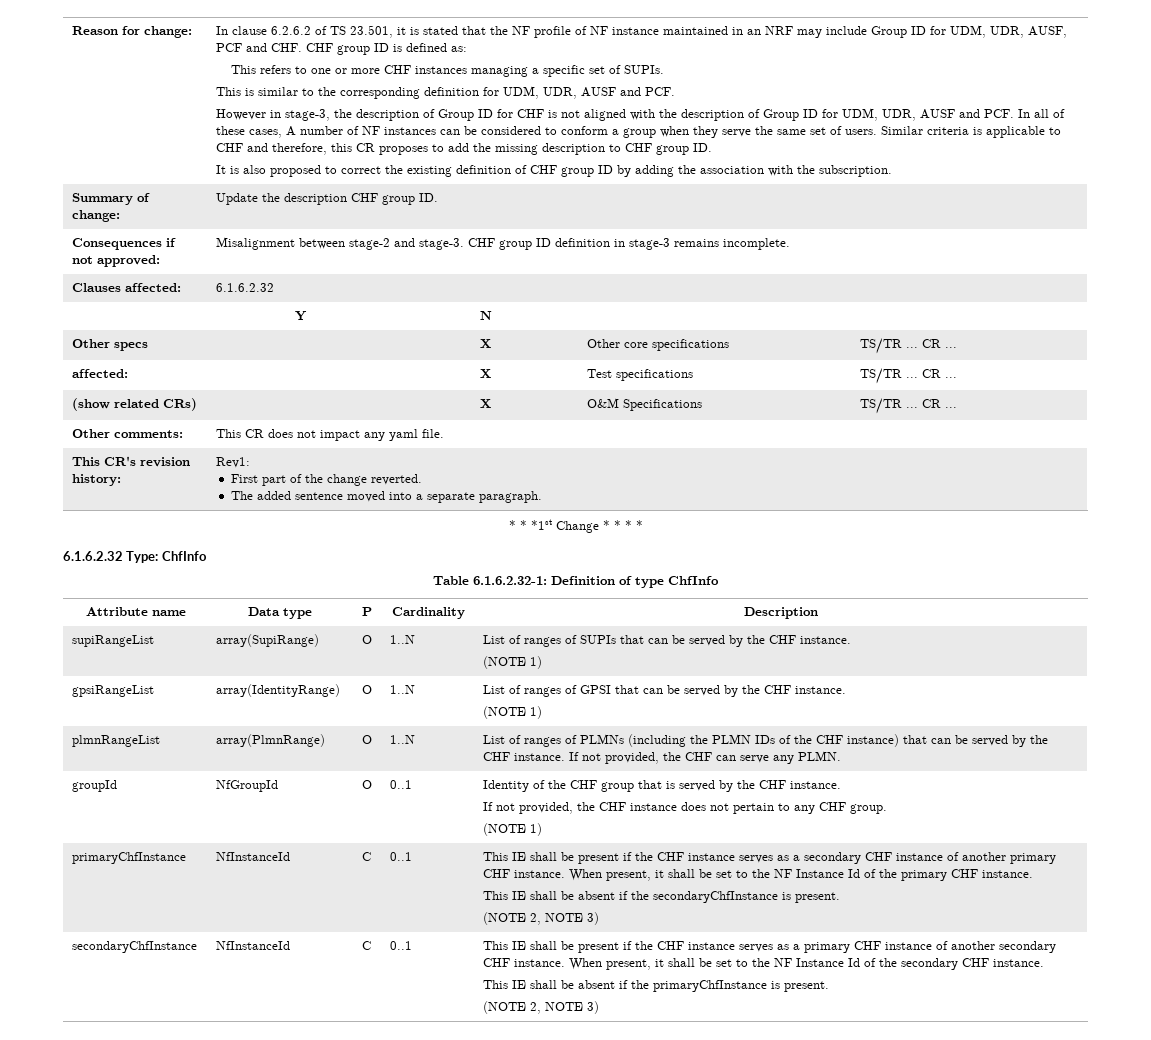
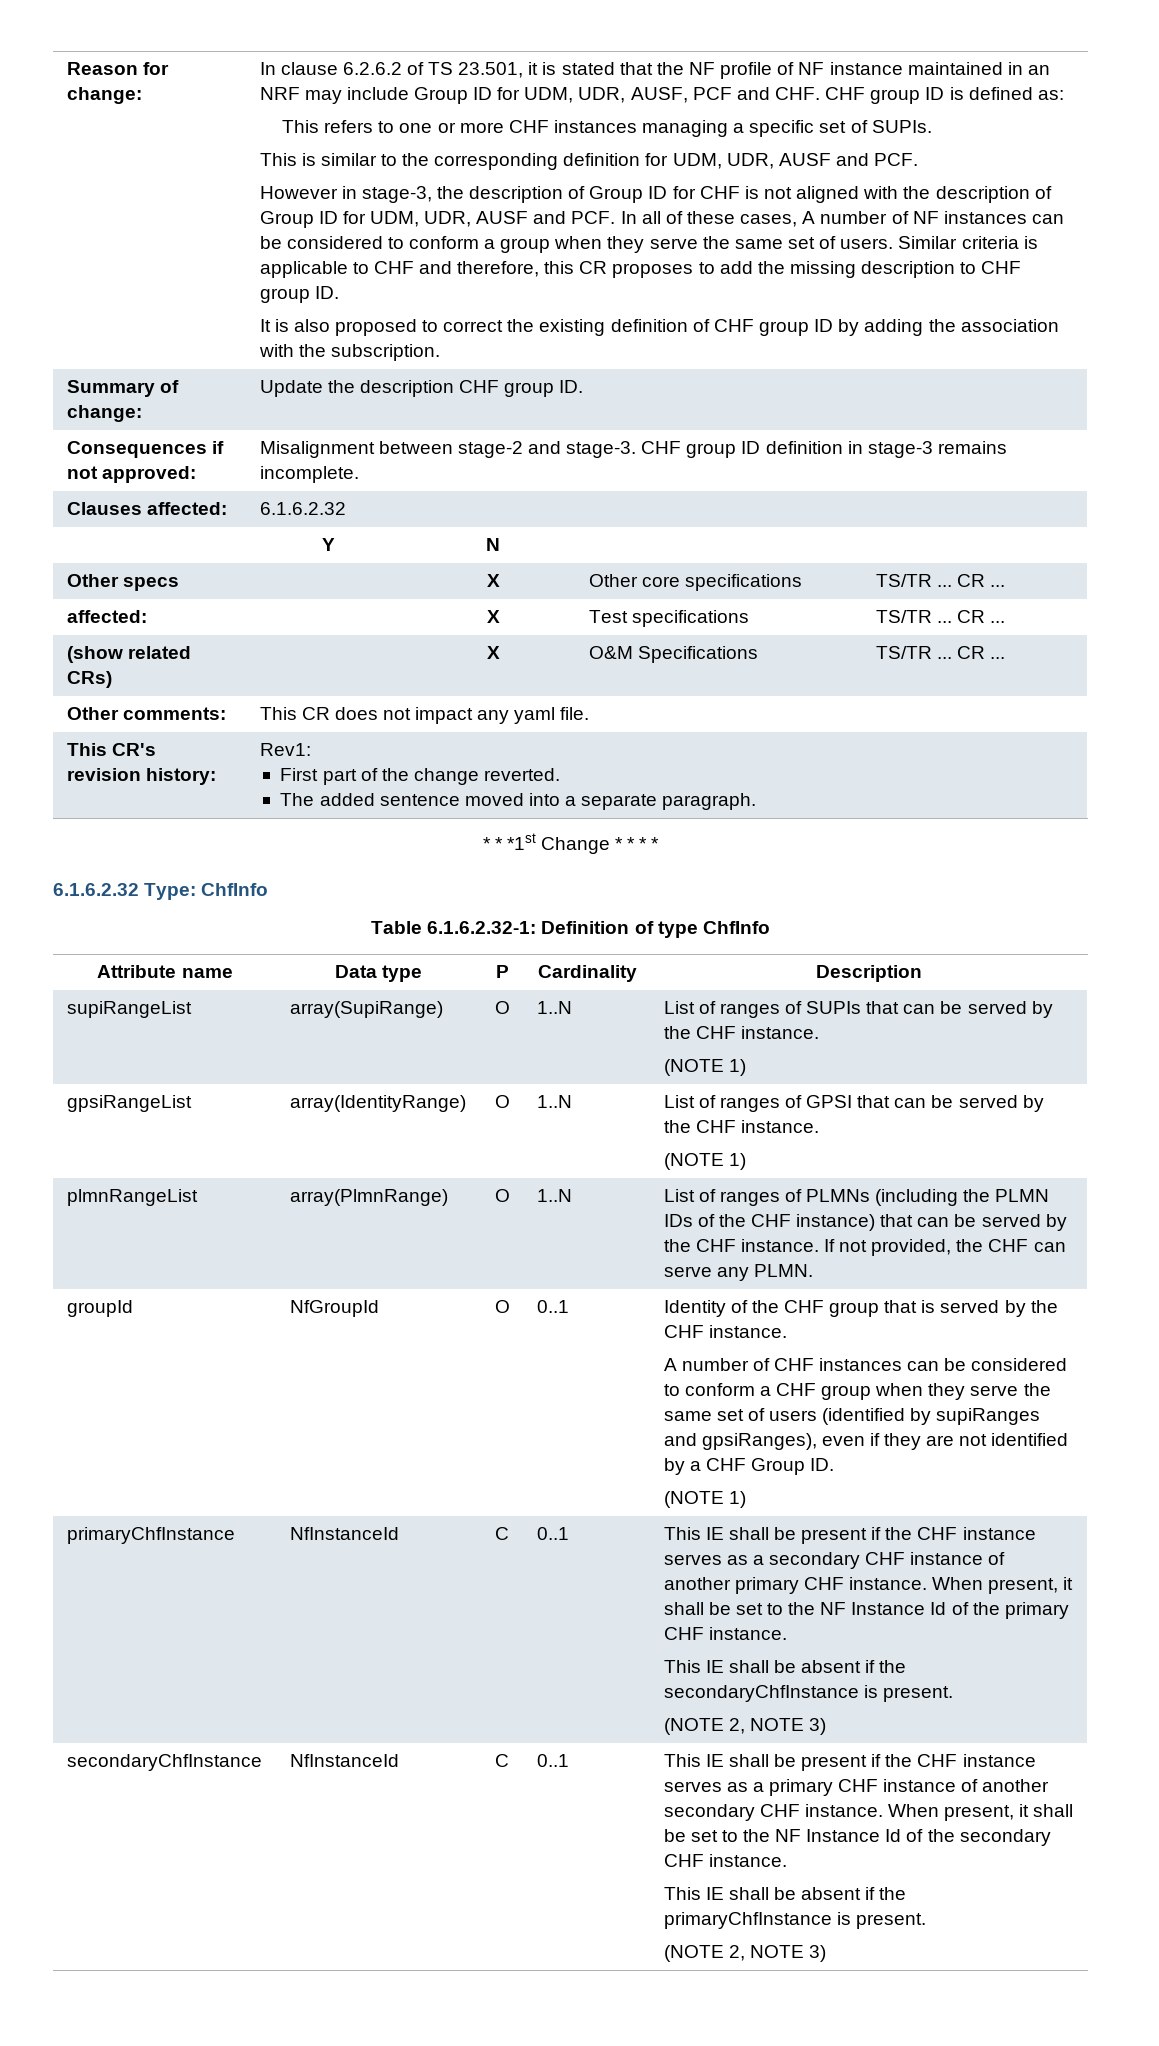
[483,802,888,814] If not provided, the CHF instance does not pertain to any CHF group. -> [663,1358,1068,1371] [663,1383,1051,1400] [663,1408,1041,1425] [663,1433,1069,1450] [663,1458,835,1475] A number of CHF instances can be considered to conform a CHF group when they serve the same set of users (identified by supiRanges and gpsiRanges), even if they are not identified by a CHF Group ID.

